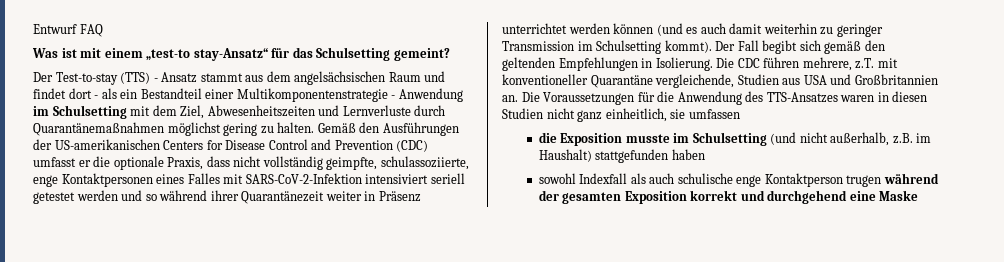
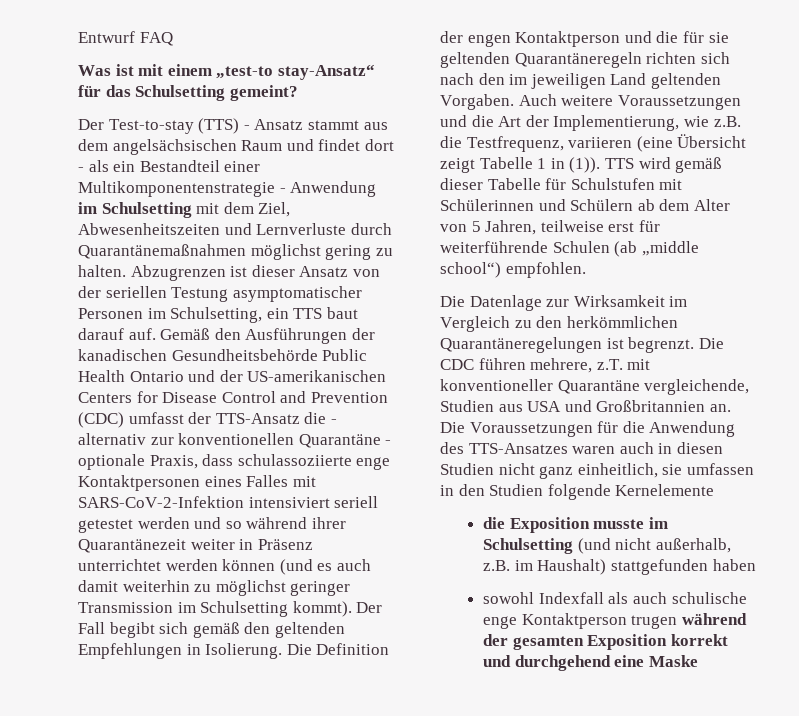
[317,122,459,136] Gemäß den Ausführungen -> [130,265,380,281] [78,286,362,302] [78,307,358,323] [78,328,375,344] [78,349,368,361] [78,370,216,382] Abzugrenzen ist dieser Ansatz von der seriellen Testung asymptomatischer Personen im Schulsetting, ein TTS baut darauf auf. Gemäß den Ausführungen der kanadischen Gesundheitsbehörde Public Health Ontario und
[78,156,469,170] er die optionale Praxis, dass nicht vollständig geimpfte, schulassoziierte, -> [188,412,337,424] [78,433,392,448] [78,454,352,470] der TTS-Ansatz die - alternativ zur konventionellen Quarantäne - optionale Praxis, dass schulassoziierte
(834, 31) none -> [215,580,286,596] möglichst
(735, 63) none -> [316,643,390,655] [440,31,729,47] [440,52,730,68] [440,73,721,89] [440,94,741,110] [440,115,741,131] [440,134,747,152] [440,157,723,173] [440,178,683,190] [440,199,730,211] [440,220,660,235] [440,241,699,257] [440,262,586,278] [440,295,688,311] [440,316,678,332] [440,337,724,353] Definition der engen Kontaktperson und die für sie geltenden Quarantäneregeln richten sich nach den im jeweiligen Land geltenden Vorgaben. Auch weitere Voraussetzungen und die Art der Implementierung, wie z.B. die Testfrequenz, variieren (eine Übersicht zeigt Tabelle 1 in (1)). TTS wird gemäß dieser Tabelle für Schulstufen mit Schülerinnen und Schülern ab dem Alter von 5 Jahren, teilweise erst für weiterführende Schulen (ab „middle school“) empfohlen. // Die Datenlage zur Wirksamkeit im Vergleich zu den herkömmlichen Quarantäneregelungen ist begrenzt. Die
(875, 98) none -> [619,442,654,454] auch
(740, 114) none -> [440,484,715,500] in den Studien folgende Kernelemente

